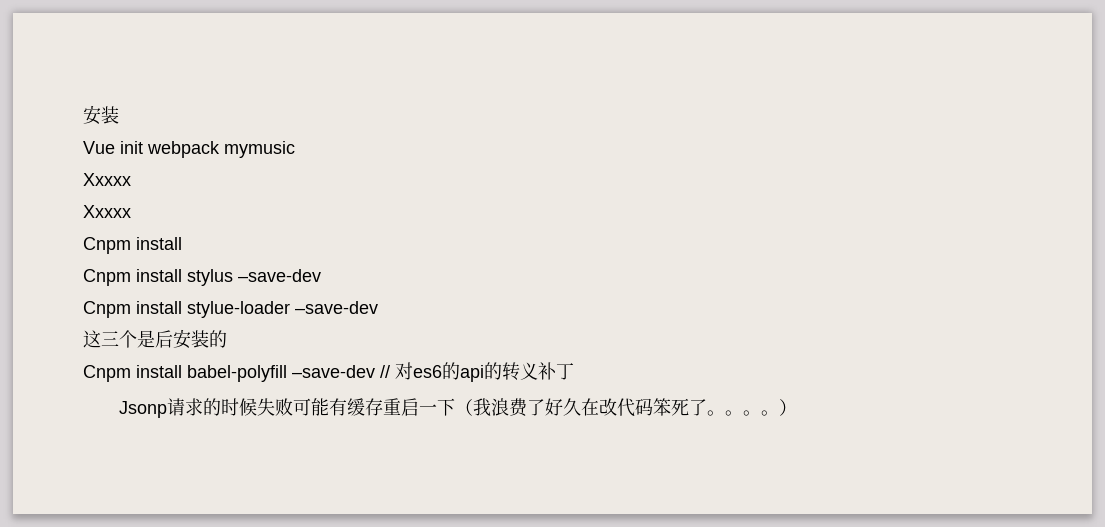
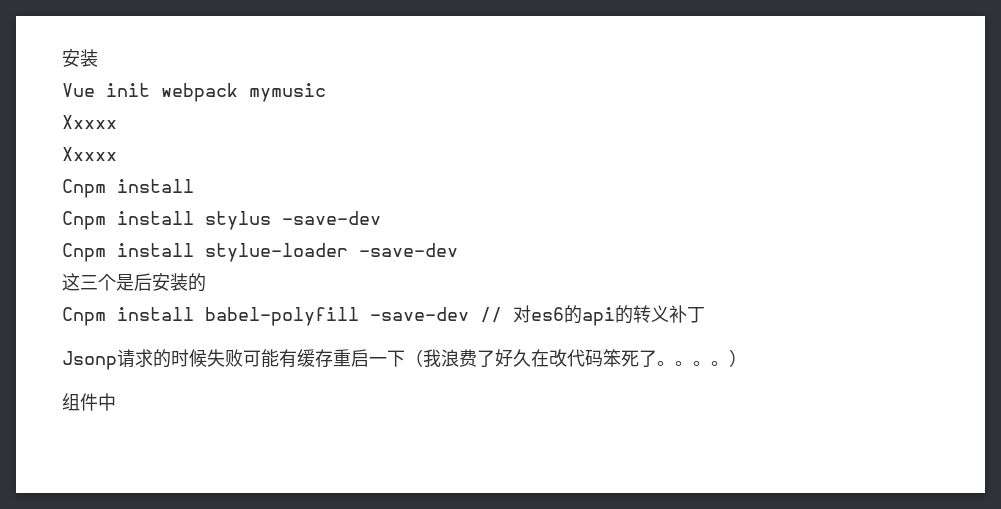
(798, 407) none -> [62,393,116,411] // 组件中

